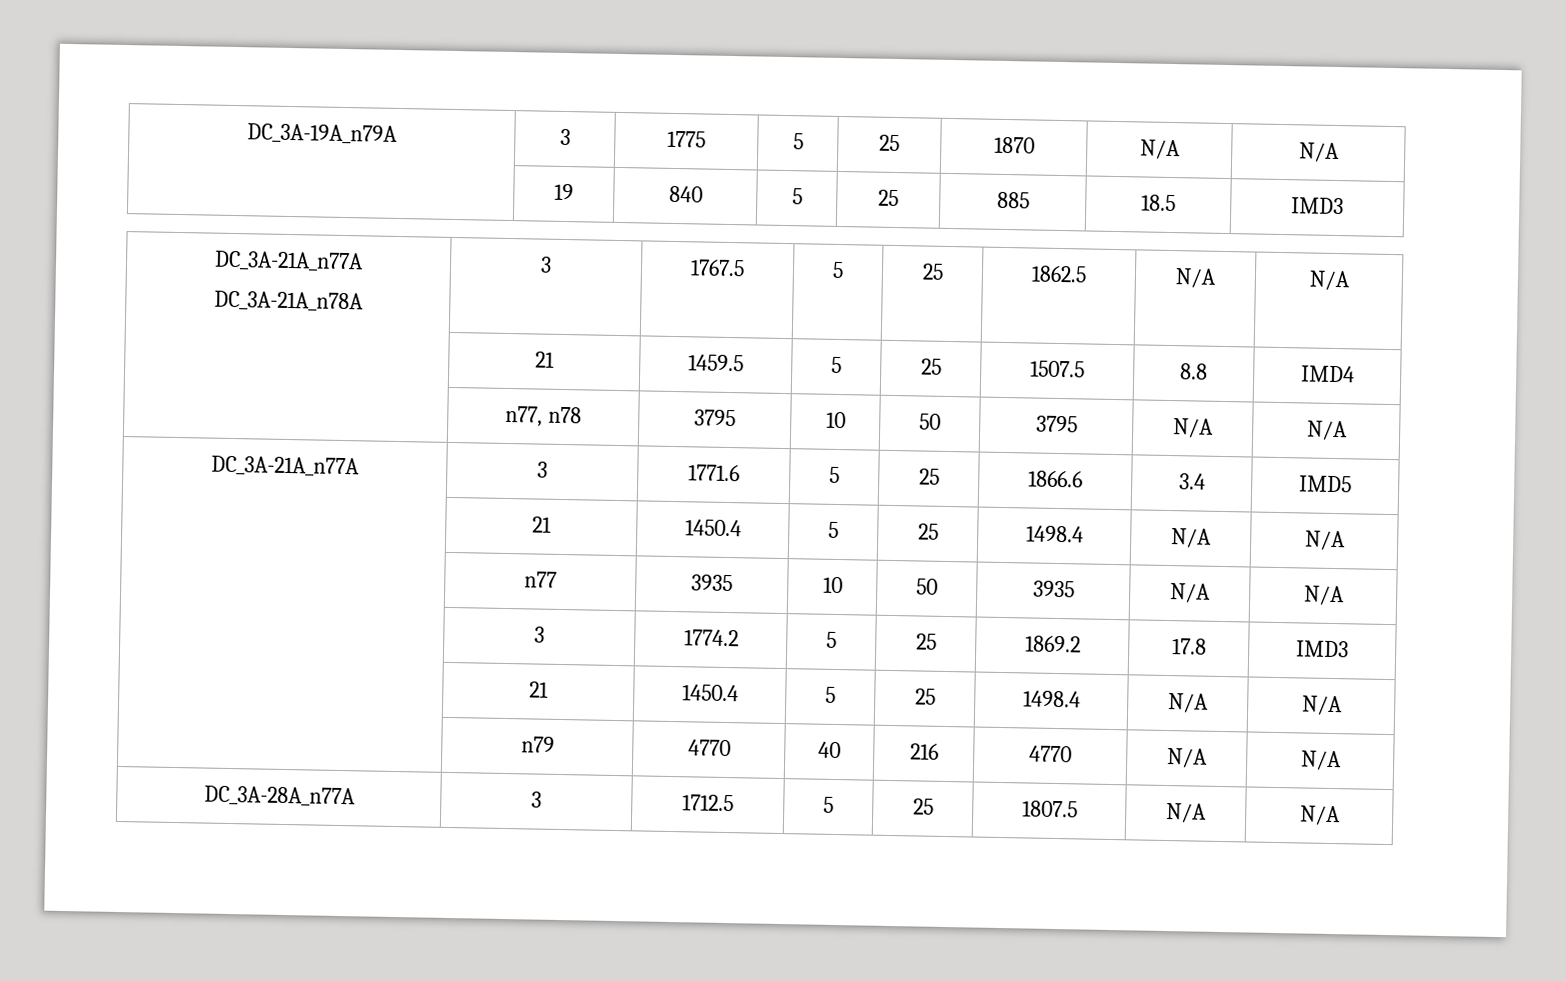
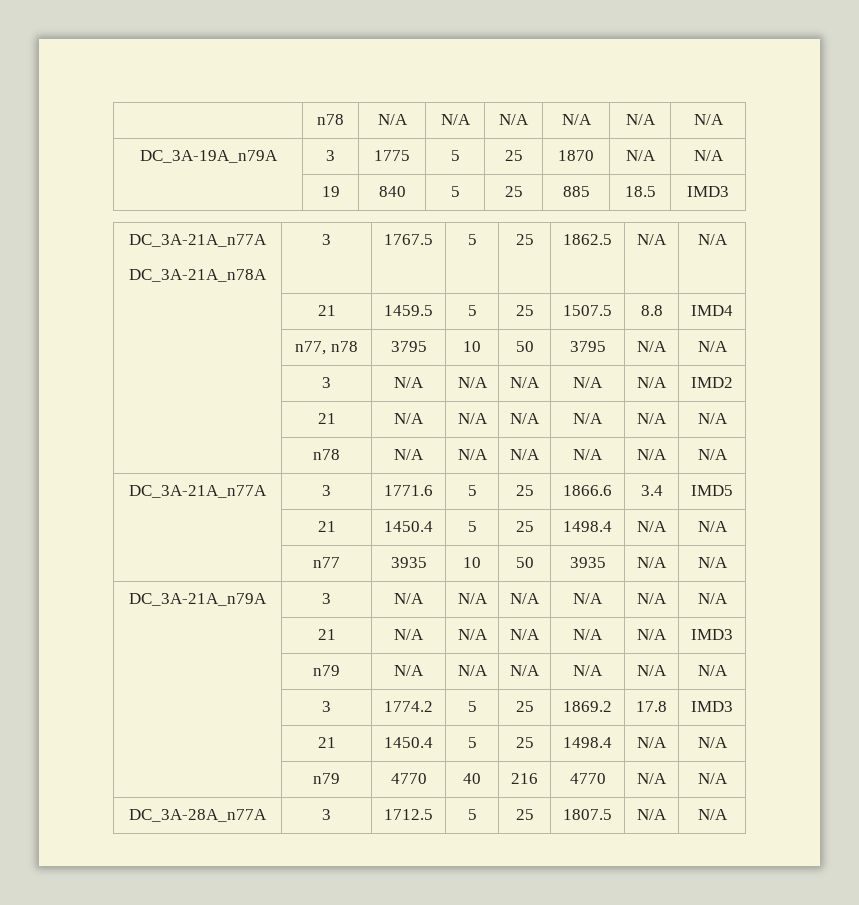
(247, 134) none -> [317,114,344,125] [377,114,408,125] [440,114,471,125] [499,114,529,125] [561,114,592,125] [625,114,656,125] [693,114,724,125] | n78 | N/A | N/A | N/A | N/A | N/A | N/A //
(1348, 430) none -> [322,377,331,388] [394,377,424,388] [457,377,488,388] [510,377,540,388] [573,377,603,388] [637,377,667,388] [691,377,733,388] [317,413,336,424] [394,413,424,424] [457,413,488,424] [510,413,540,424] [573,413,603,424] [637,413,667,424] [697,413,728,424] [313,449,340,460] [394,449,424,460] [457,449,488,460] [510,449,540,460] [573,449,603,460] [637,449,667,460] [697,449,728,460] // | 3 | N/A | N/A | N/A | N/A | N/A | IMD2 // | 21 | N/A | N/A | N/A | N/A | N/A | N/A // | n78 | N/A | N/A | N/A | N/A | N/A | N/A
(1345, 595) none -> [129,593,267,606] [322,593,331,604] [394,593,424,604] [457,593,488,604] [510,593,540,604] [573,593,603,604] [637,593,667,604] [697,593,728,604] [317,629,336,640] [394,629,424,640] [457,629,488,640] [510,629,540,640] [573,629,603,640] [637,629,667,640] [691,629,733,640] [313,665,340,676] [394,665,424,676] [457,665,488,676] [510,665,540,676] [573,665,603,676] [637,665,667,676] [697,665,728,676] // DC_3A-21A_n79A | 3 | N/A | N/A | N/A | N/A | N/A | N/A // | 21 | N/A | N/A | N/A | N/A | N/A | IMD3 // | n79 | N/A | N/A | N/A | N/A | N/A | N/A

